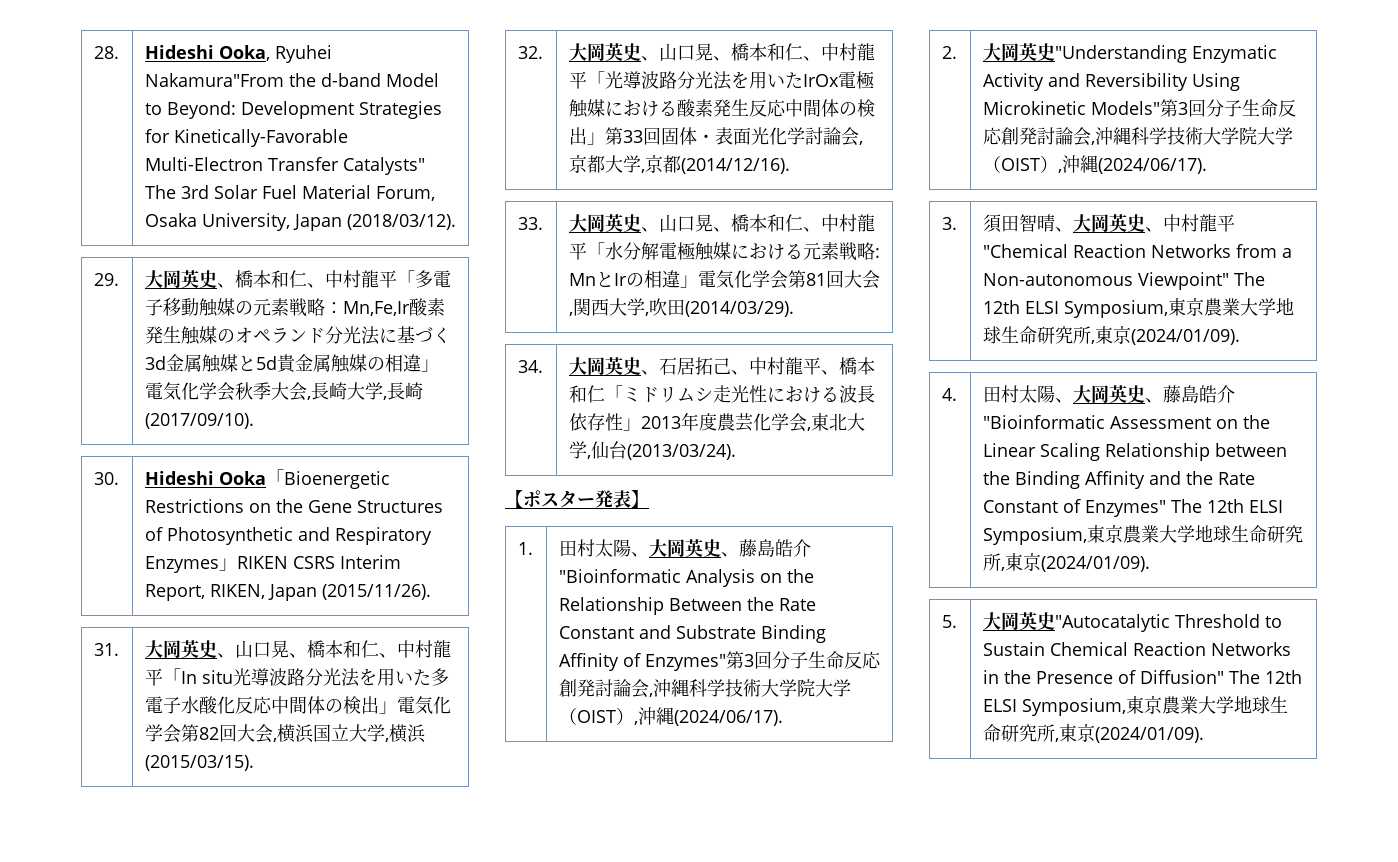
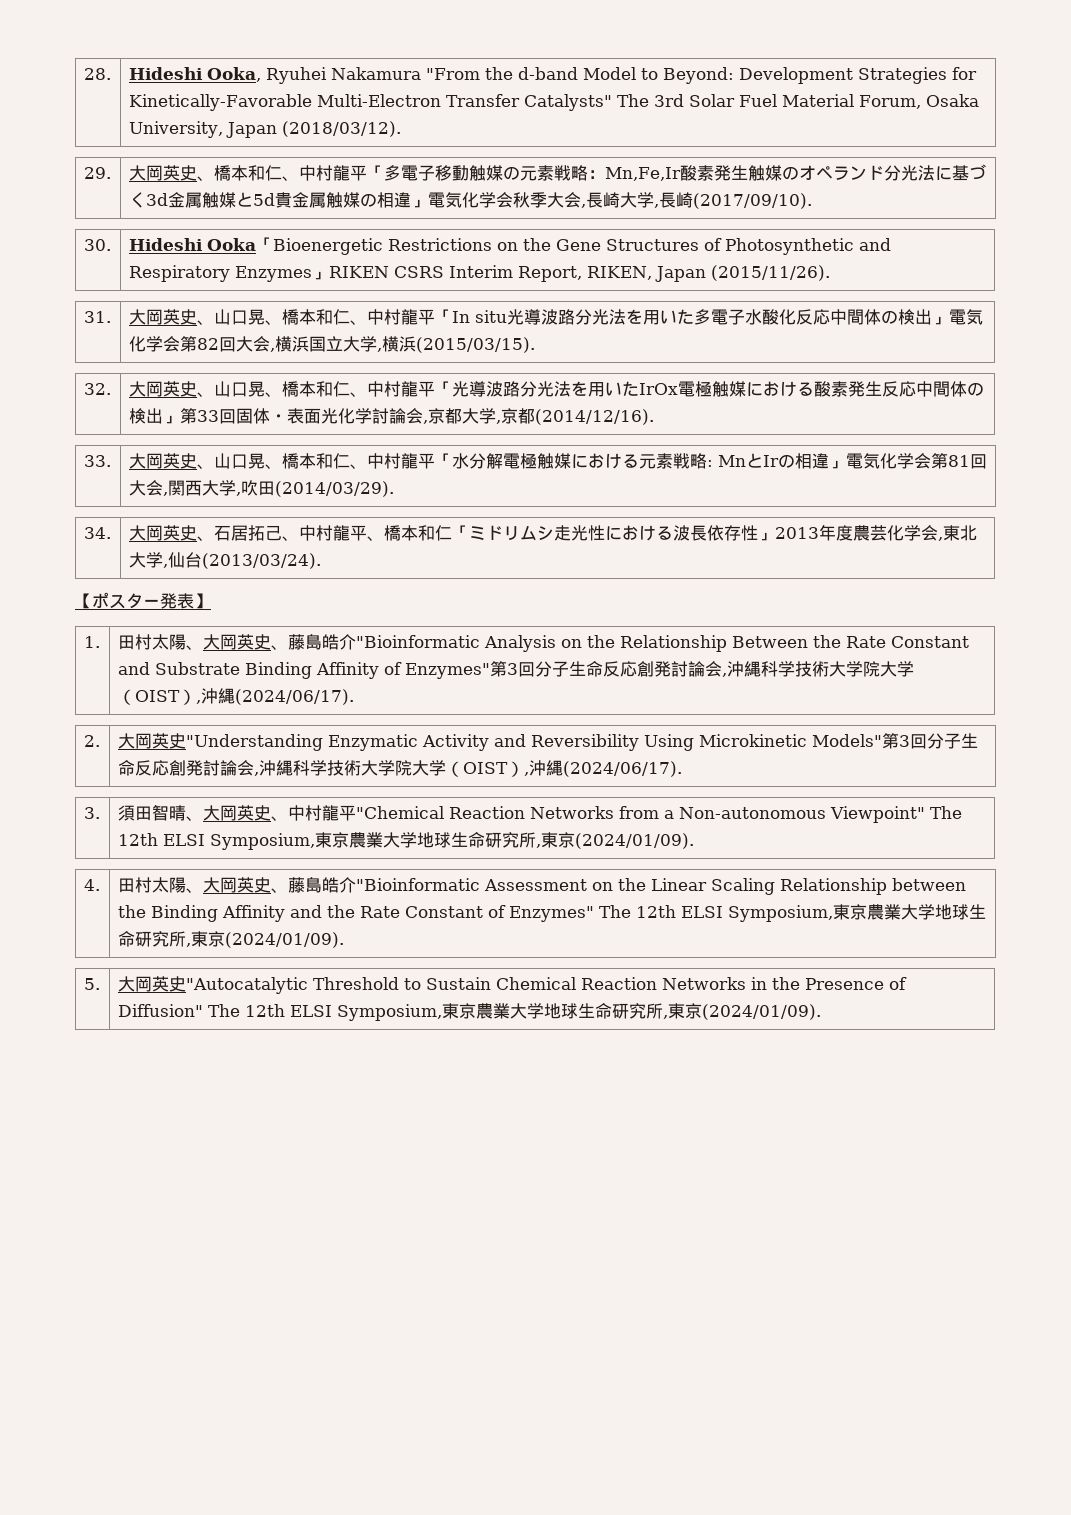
[144,73,284,87] Nakamura"From -> [330,67,480,80] Nakamura "From

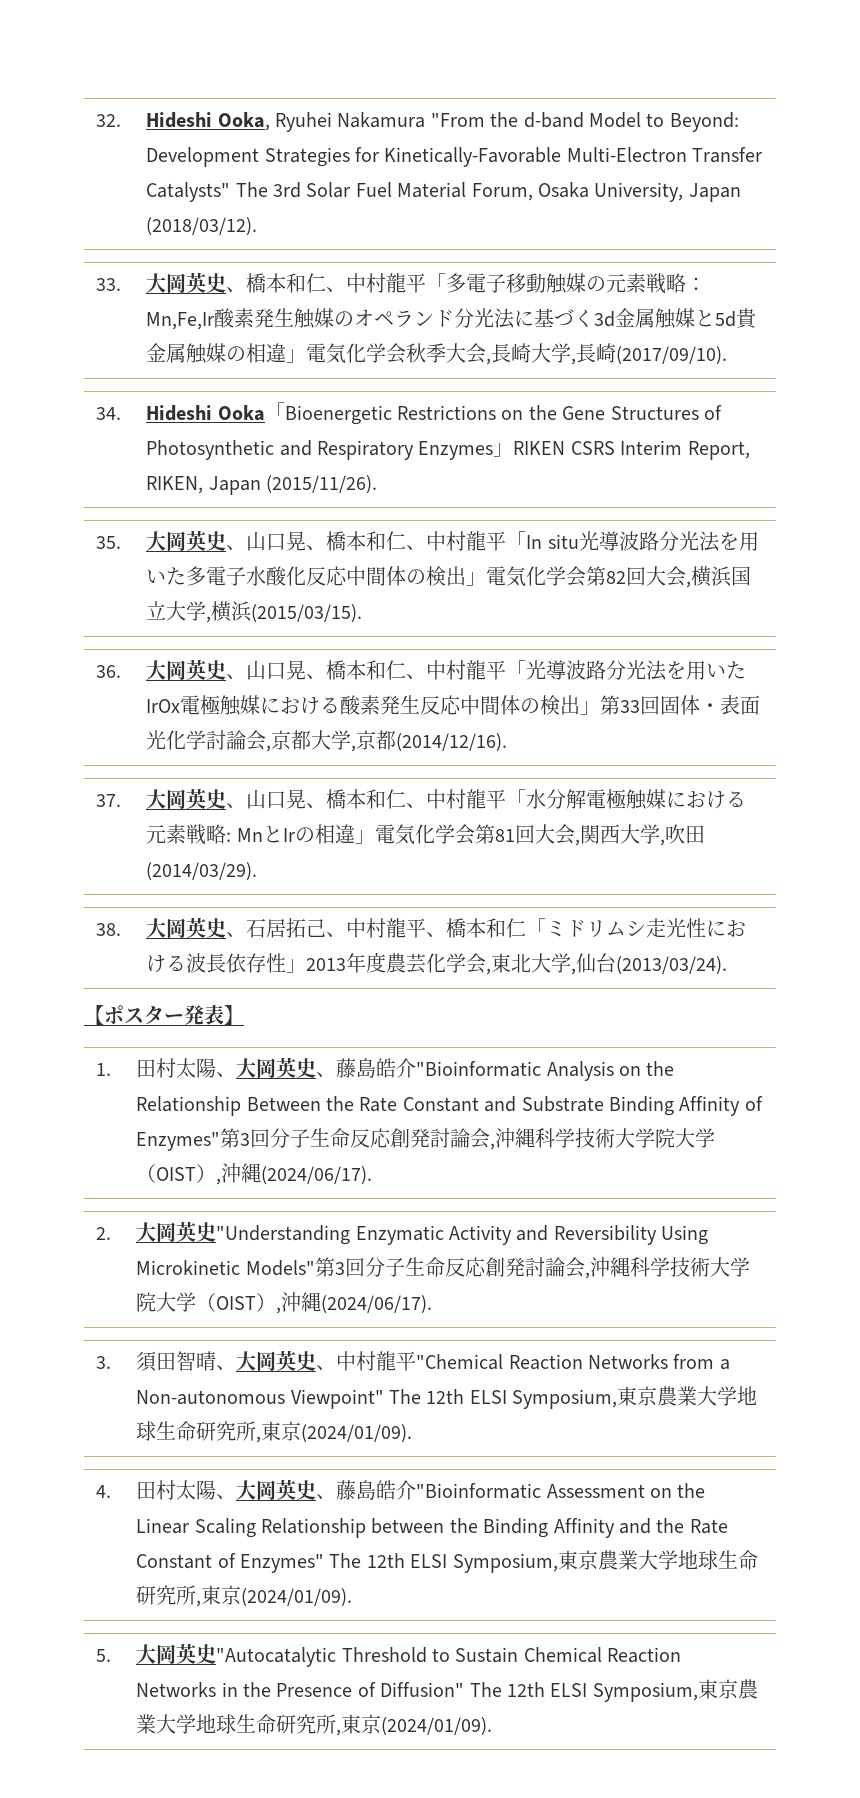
[83,68,111,80] 28. -> [96,114,122,127] 32.
[83,167,111,179] 29. -> [96,278,122,291] 33.
[83,239,111,251] 30. -> [96,407,122,420] 34.
[83,311,111,323] 31. -> [96,536,122,549] 35.
[83,383,111,395] 32. -> [96,665,122,678] 36.
[83,455,111,467] 33. -> [96,794,122,807] 37.
[83,527,111,539] 34. -> [96,923,122,936] 38.

